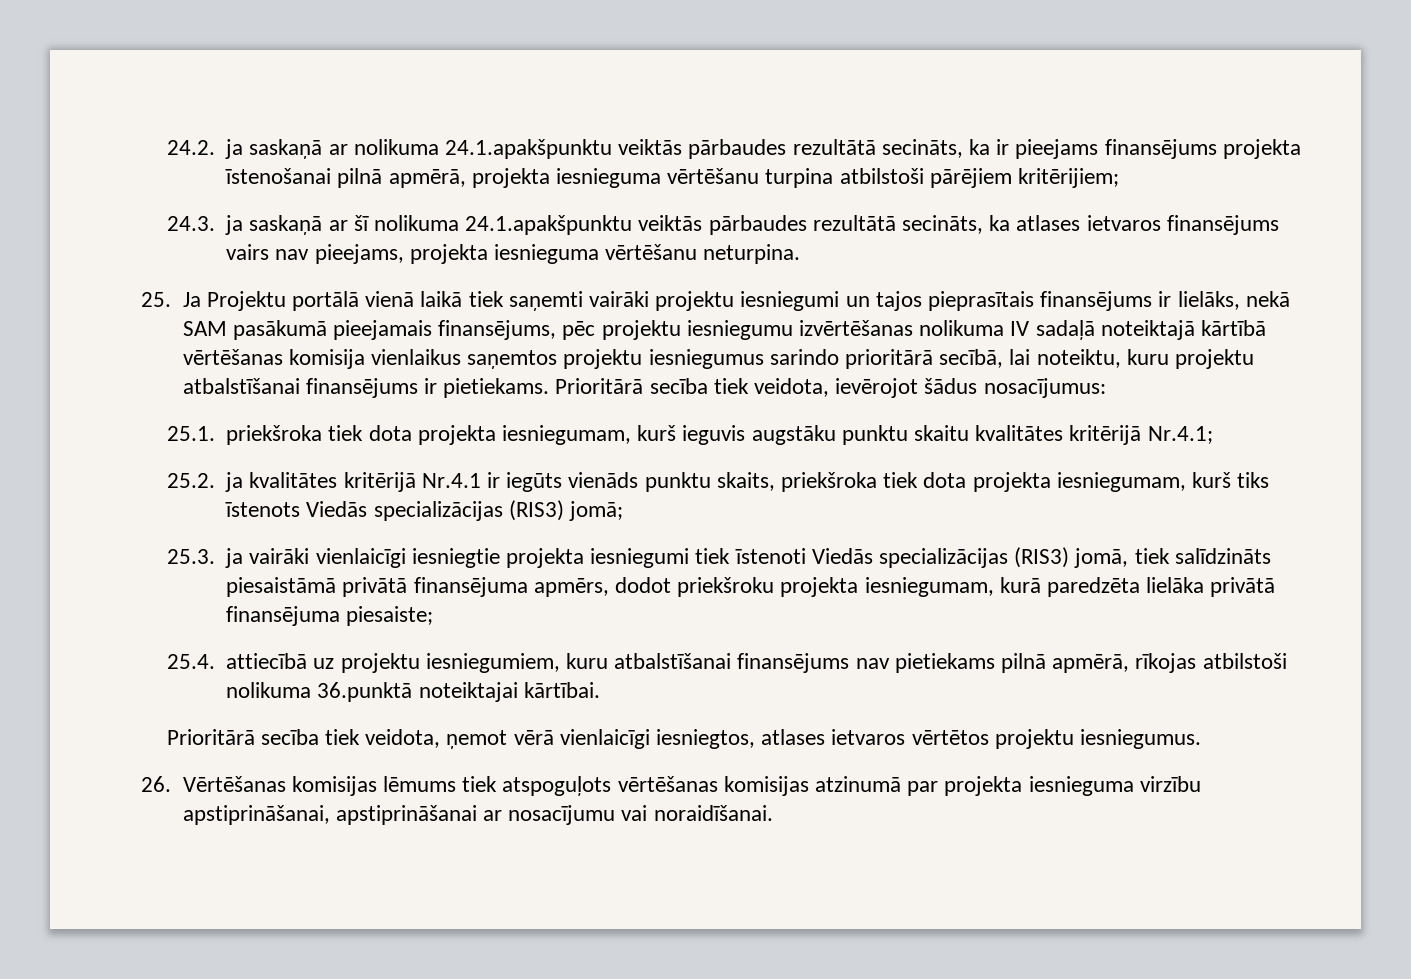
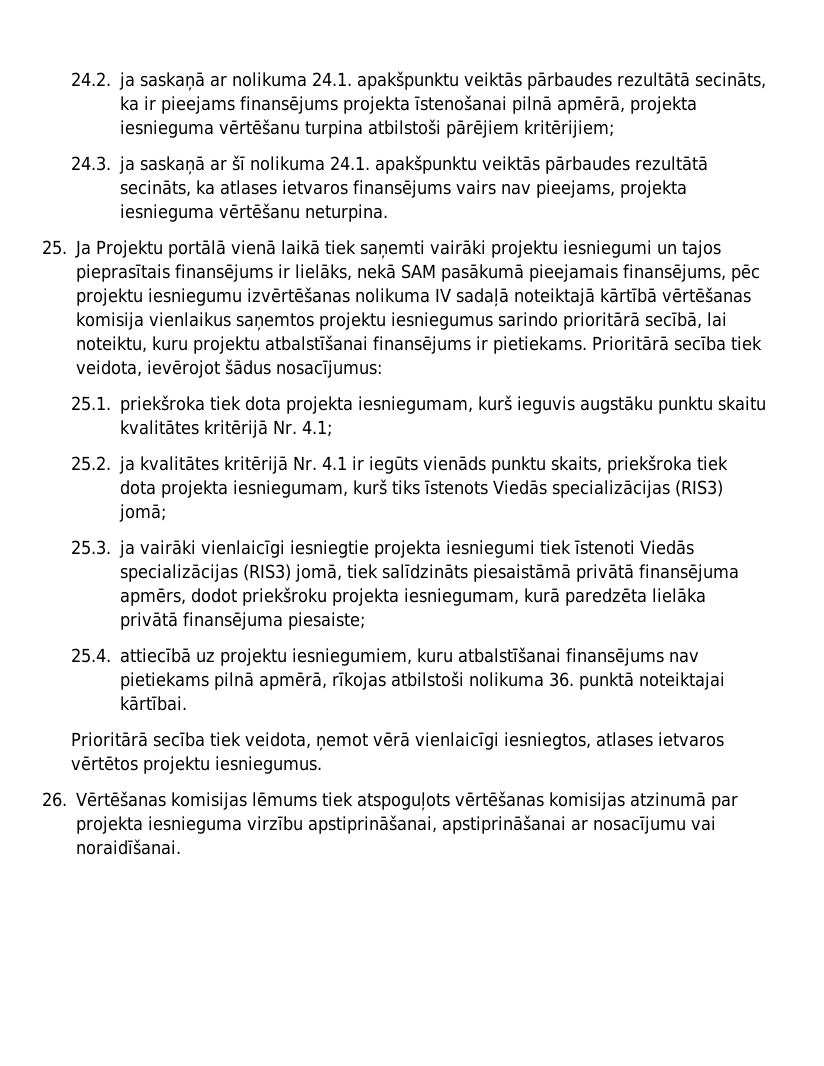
[444,139,612,159] 24.1.apakšpunktu -> [311,71,459,90] 24.1. apakšpunktu
[465,215,633,235] 24.1.apakšpunktu -> [329,155,477,174] 24.1. apakšpunktu
[1147,426,1213,444] Nr.4.1; -> [272,420,332,437] Nr. 4.1;
[421,473,481,488] Nr.4.1 -> [292,456,347,470] Nr. 4.1
[317,682,413,702] 36.punktā -> [548,672,634,690] 36. punktā

